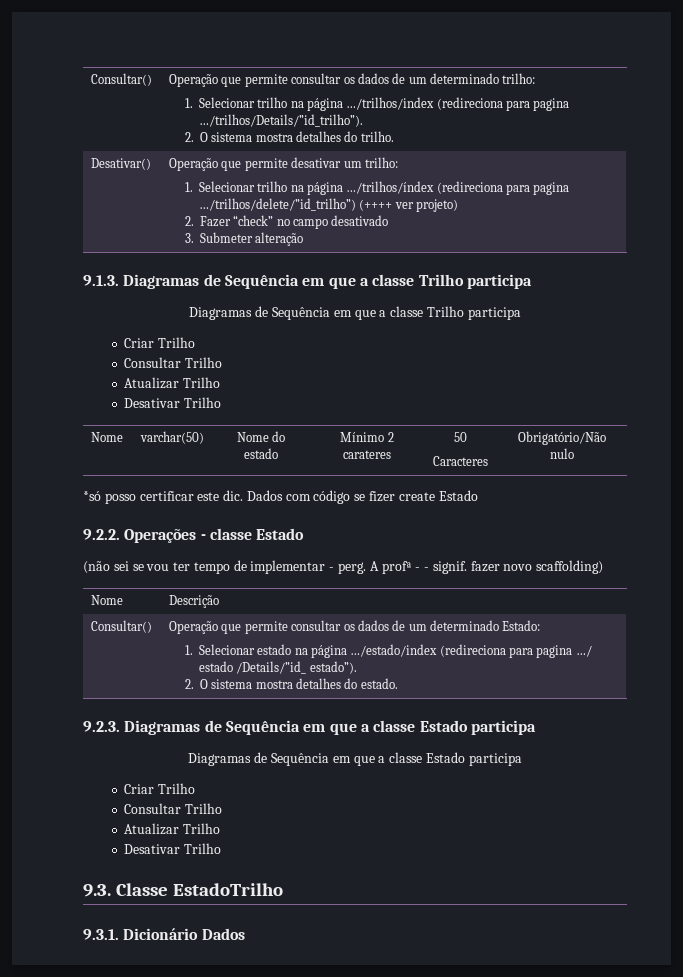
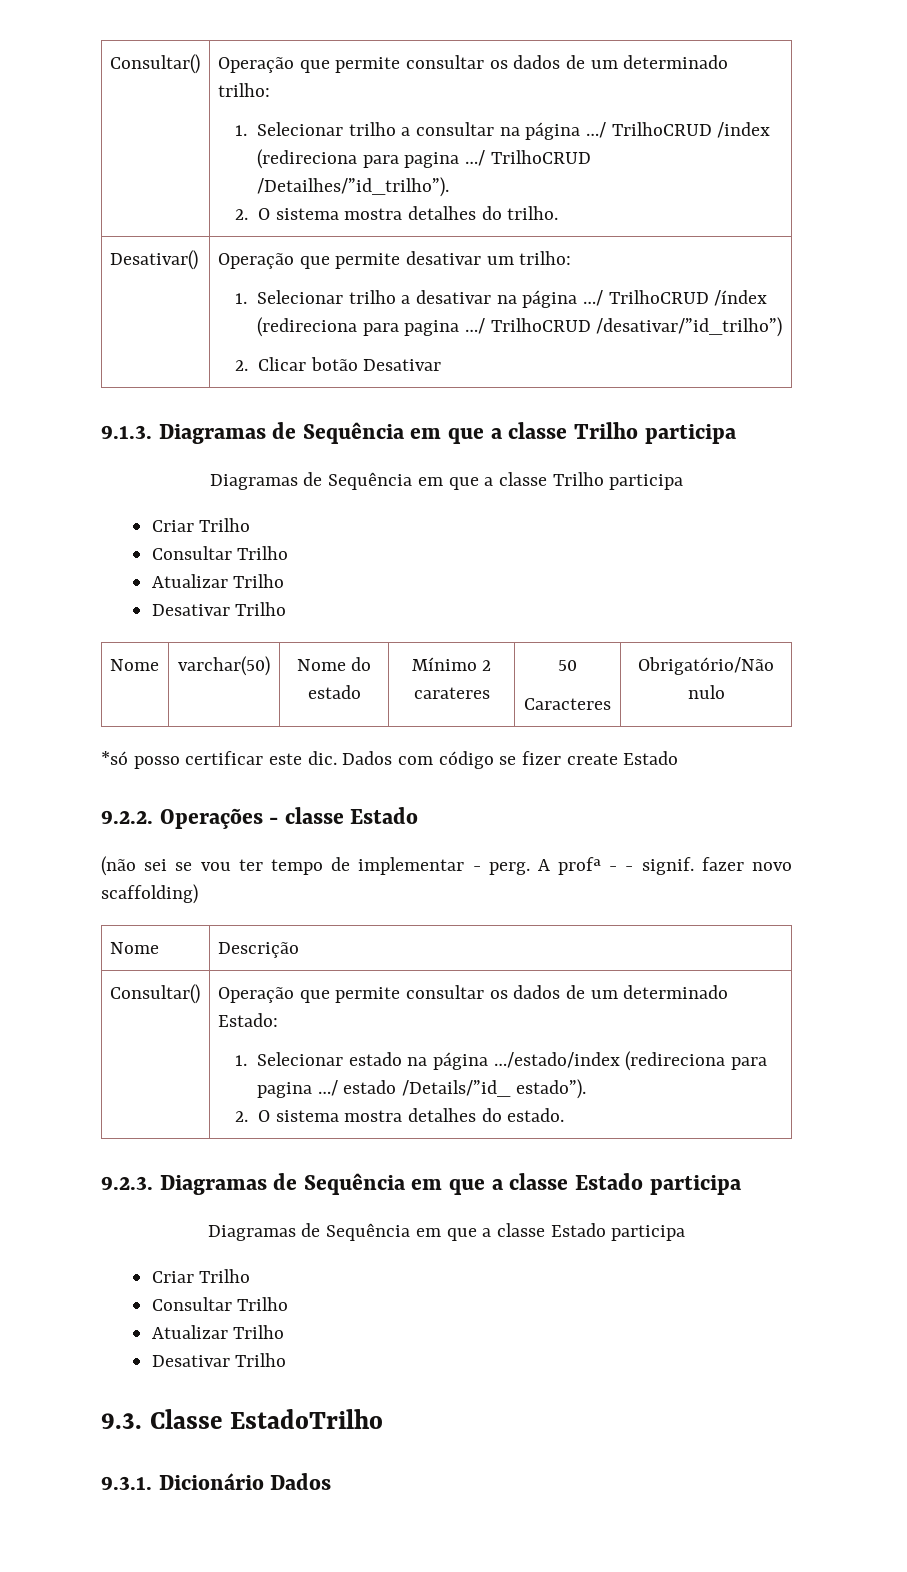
[290,97,570,111] [198,114,363,127] na página …/trilhos/index (redireciona para pagina …/trilhos/Details/”id_trilho”). -> [401,122,771,140] [257,149,591,169] [257,177,450,197] a consultar na página …/ TrilhoCRUD /index (redireciona para pagina …/ TrilhoCRUD /Detailhes/”id_trilho”).
[290,181,570,195] [198,198,458,212] [184,215,389,229] [184,232,304,246] na página …/trilhos/índex (redireciona para pagina …/trilhos/delete/”id_trilho”) (++++ ver projeto) // 2. Fazer “check” no campo desativado // 3. Submeter alteração -> [401,290,768,308] [257,317,783,337] [234,357,442,371] a desativar na página …/ TrilhoCRUD /índex (redireciona para pagina …/ TrilhoCRUD /desativar/”id_trilho”) // 2. Clicar botão Desativar

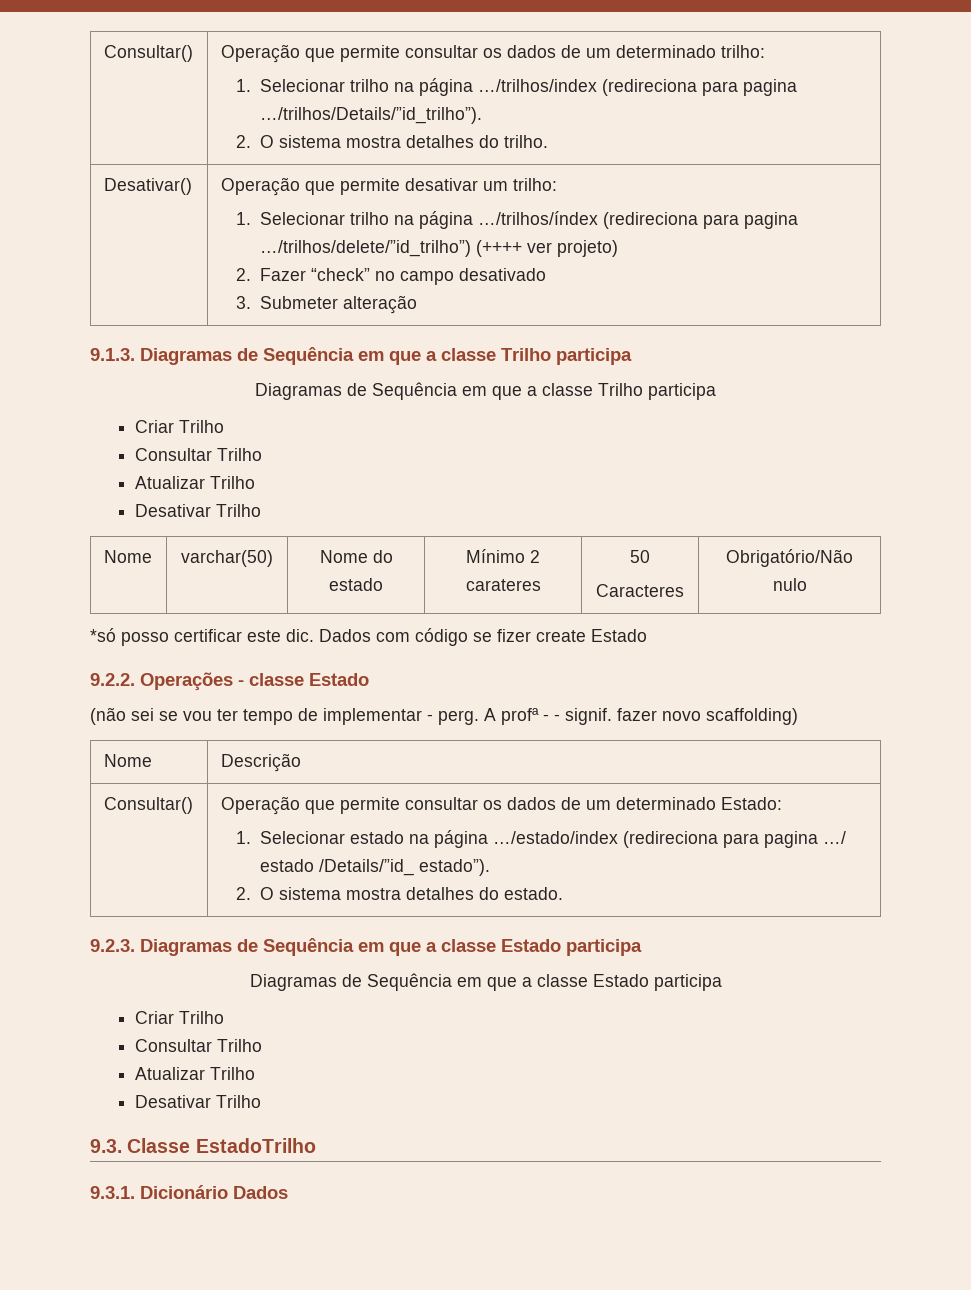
[401,122,771,140] [257,149,591,169] [257,177,450,197] a consultar na página …/ TrilhoCRUD /index (redireciona para pagina …/ TrilhoCRUD /Detailhes/”id_trilho”). -> [394,78,798,96] [260,107,483,124] na página …/trilhos/index (redireciona para pagina …/trilhos/Details/”id_trilho”).
[401,290,768,308] [257,317,783,337] [234,357,442,371] a desativar na página …/ TrilhoCRUD /índex (redireciona para pagina …/ TrilhoCRUD /desativar/”id_trilho”) // 2. Clicar botão Desativar -> [394,211,799,229] [260,240,619,257] [236,268,547,285] [236,295,418,314] na página …/trilhos/índex (redireciona para pagina …/trilhos/delete/”id_trilho”) (++++ ver projeto) // 2. Fazer “check” no campo desativado // 3. Submeter alteração

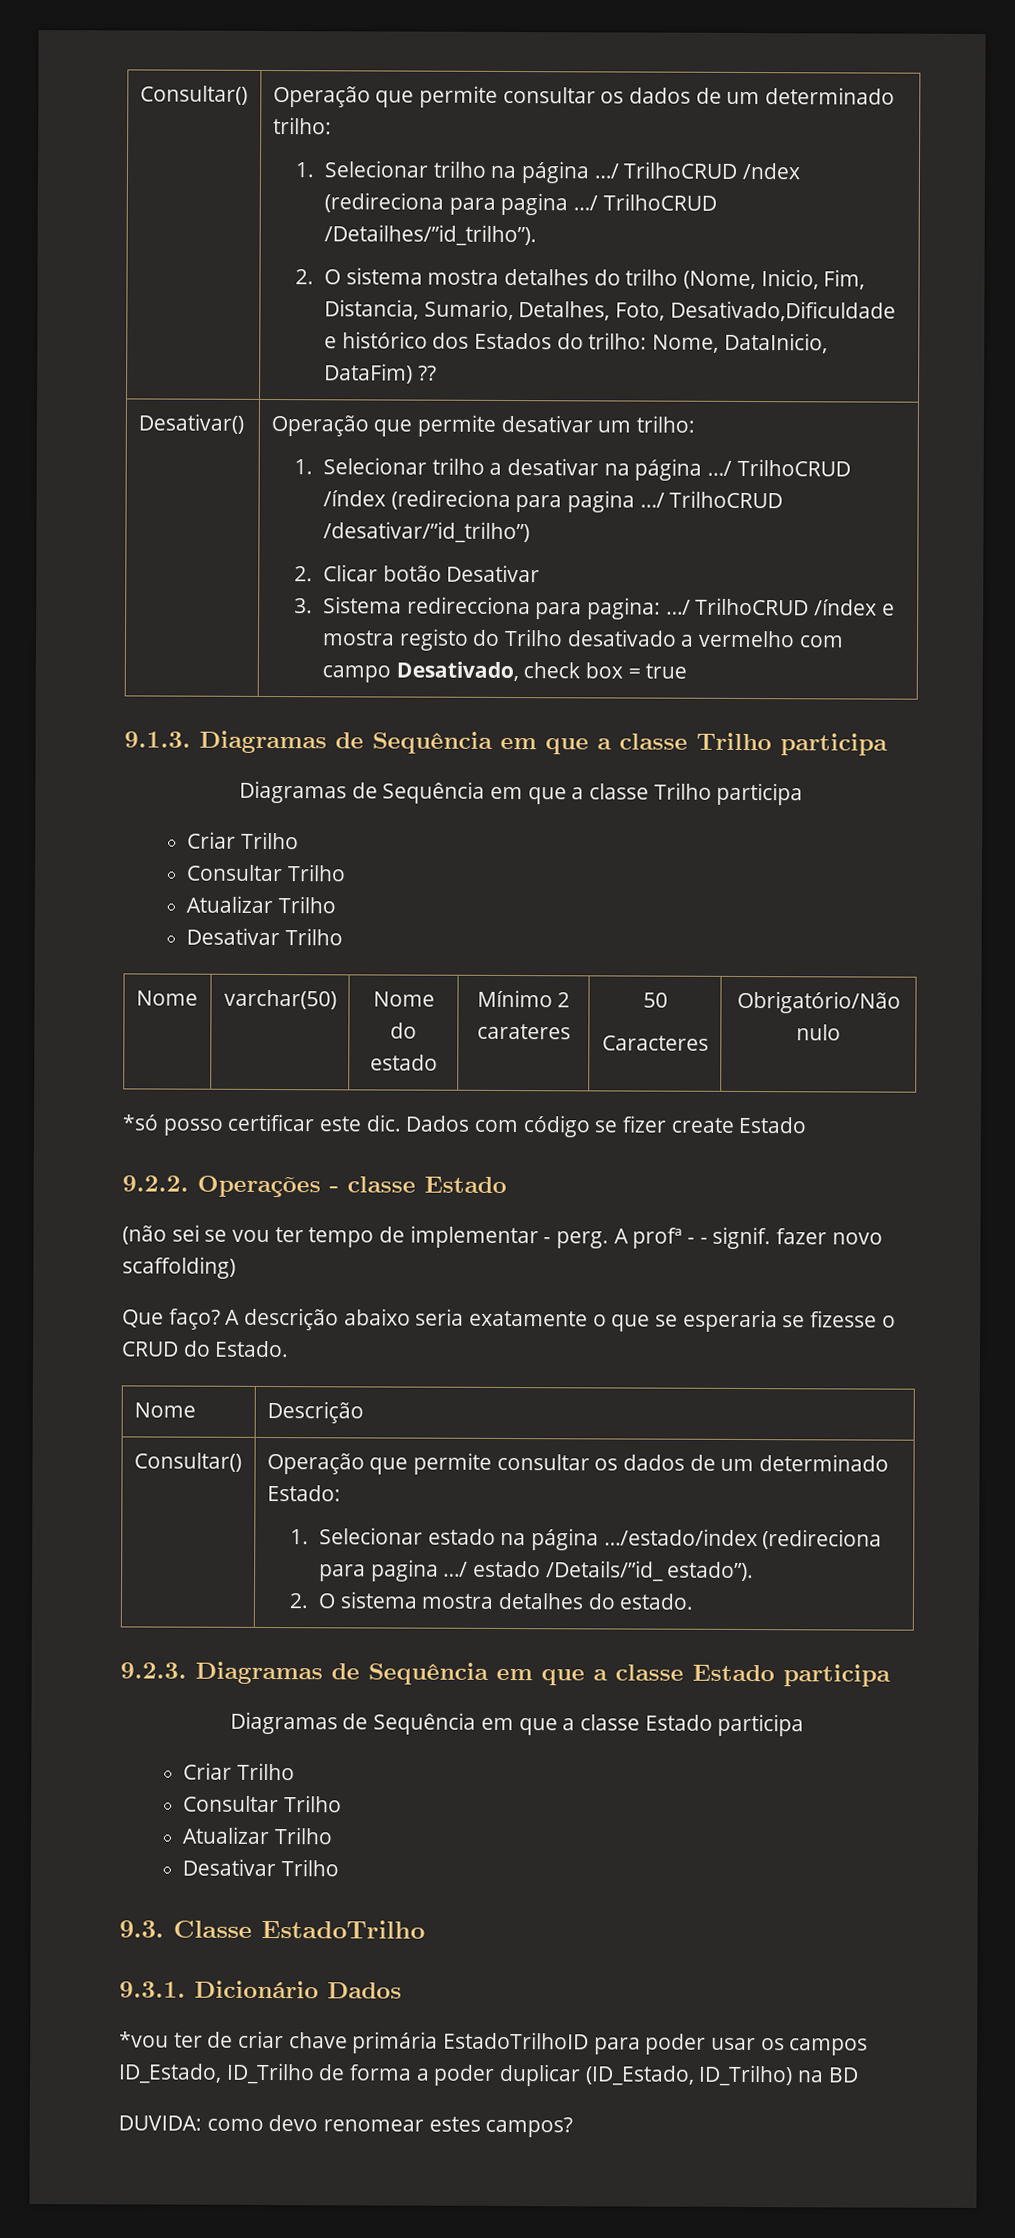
[478,79,798,96] [260,107,483,124] [236,135,549,148] …/trilhos/index (redireciona para pagina …/trilhos/Details/”id_trilho”). // 2. O sistema mostra detalhes do trilho. -> [593,161,801,180] [323,192,717,216] [323,224,537,247] [295,267,866,290] [323,299,896,322] [323,331,828,354] [323,363,437,384] …/ TrilhoCRUD /ndex (redireciona para pagina …/ TrilhoCRUD /Detailhes/”id_trilho”). // 2. O sistema mostra detalhes do trilho (Nome, Inicio, Fim, Distancia, Sumario, Detalhes, Foto, Desativado,Dificuldade e histórico dos Estados do trilho: Nome, DataInicio, DataFim) ??
[394,211,799,229] [260,240,619,257] [236,268,547,285] [236,295,418,314] na página …/trilhos/índex (redireciona para pagina …/trilhos/delete/”id_trilho”) (++++ ver projeto) // 2. Fazer “check” no campo desativado // 3. Submeter alteração -> [489,457,851,481] [322,489,784,513] [322,521,530,544] [294,564,541,583] [294,596,895,620] [321,628,844,651] [321,661,688,683] a desativar na página …/ TrilhoCRUD /índex (redireciona para pagina …/ TrilhoCRUD /desativar/”id_trilho”) // 2. Clicar botão Desativar // 3. Sistema redirecciona para pagina: …/ TrilhoCRUD /índex e mostra registo do Trilho desativado a vermelho com campo Desativado, check box = true
(798, 716) none -> [122,1307,896,1333] [122,1340,290,1358] // Que faço? A descrição abaixo seria exatamente o que se esperaria se fizesse o CRUD do Estado.
(288, 1192) none -> [119,2030,869,2056] [118,2062,859,2087] [118,2115,574,2138] // *vou ter de criar chave primária EstadoTrilhoID para poder usar os campos ID_Estado, ID_Trilho de forma a poder duplicar (ID_Estado, ID_Trilho) na BD // DUVIDA: como devo renomear estes campos?

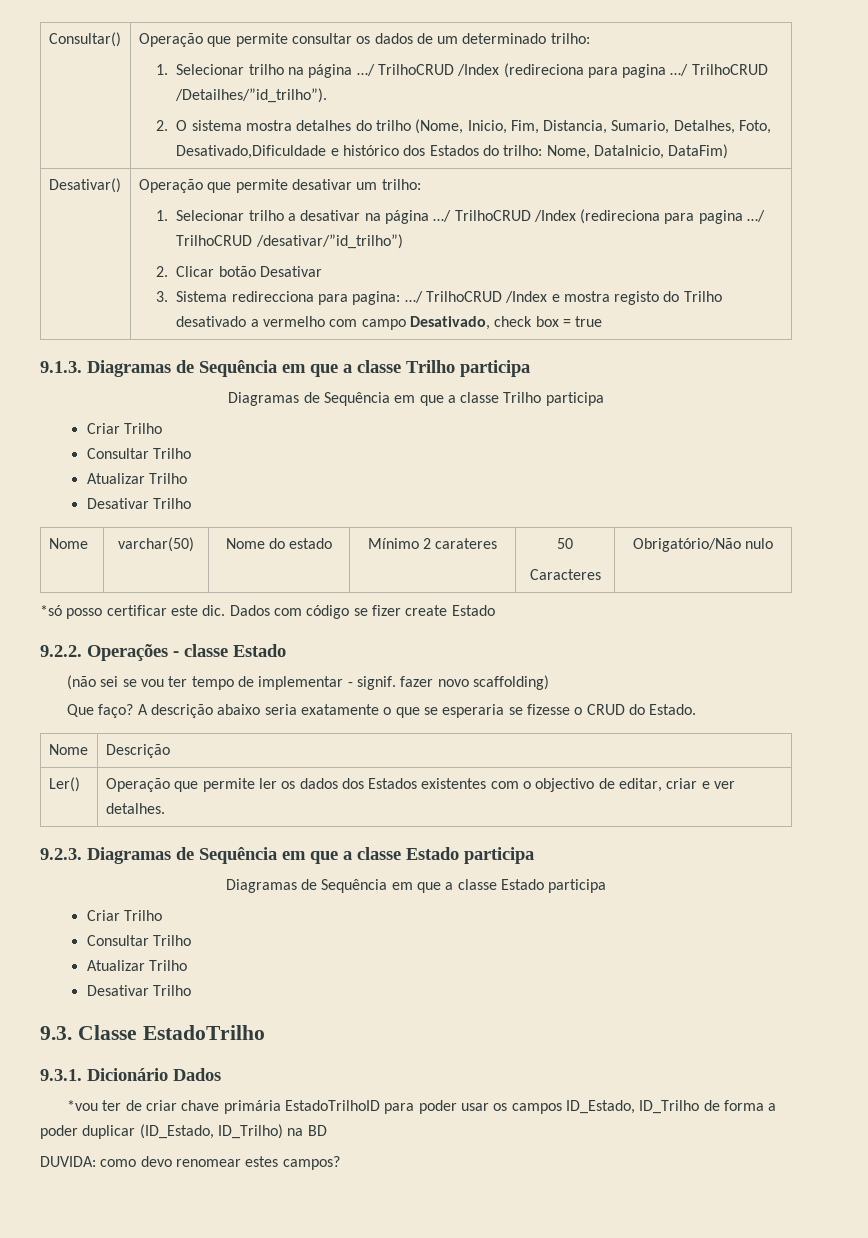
[741,162,801,180] /ndex -> [457,64,500,76] /Index
[417,365,437,381] ?? -> (729, 151) none
[322,490,386,507] /índex -> [533,210,576,222] /Index
[813,599,877,616] /índex -> [505,291,548,303] /Index
[556,1227,708,1249] perg. A profª - - -> (353, 684) none
[133,1452,242,1472] [266,1452,889,1475] [266,1484,341,1502] [290,1527,883,1551] [318,1559,755,1582] [289,1591,695,1610] Consultar() | Operação que permite consultar os dados de um determinado Estado: // 1. Selecionar estado na página …/estado/index (redireciona para pagina …/ estado /Details/”id_ estado”). // 2. O sistema mostra detalhes do estado. -> [48,777,80,792] [105,778,736,792] [105,803,165,814] Ler() | Operação que permite ler os dados dos Estados existentes com o objectivo de editar, criar e ver detalhes.

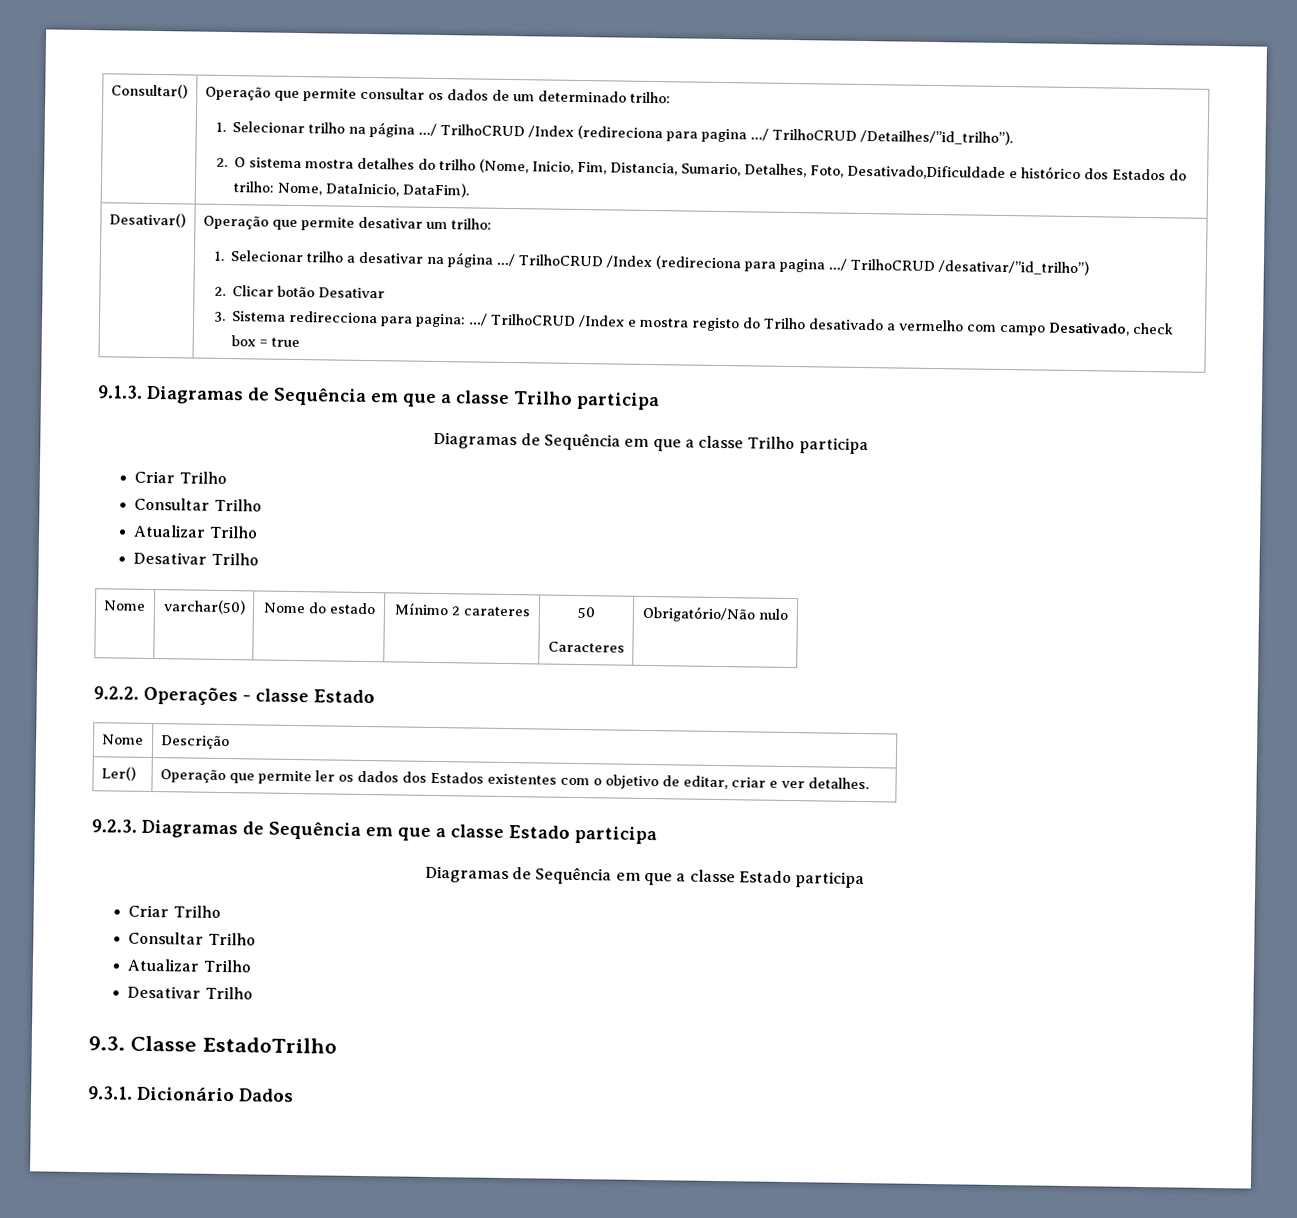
[668,144,729,159] DataFim) -> [402,182,470,198] DataFim).
[40,605,495,619] // *só posso certificar este dic. Dados com código se fizer create Estado -> (789, 614) none
[67,675,549,690] [67,704,697,718] // (não sei se vou ter tempo de implementar - signif. fazer novo scaffolding) // Que faço? A descrição abaixo seria exatamente o que se esperaria se fizesse o CRUD do Estado. -> (375, 696) none
[535,778,595,792] objectivo -> [604,774,659,790] objetivo
[67,1100,777,1114] [40,1124,327,1139] [40,1156,340,1170] // *vou ter de criar chave primária EstadoTrilhoID para poder usar os campos ID_Estado, ID_Trilho de forma a poder duplicar (ID_Estado, ID_Trilho) na BD // DUVIDA: como devo renomear estes campos? -> (294, 1095) none

